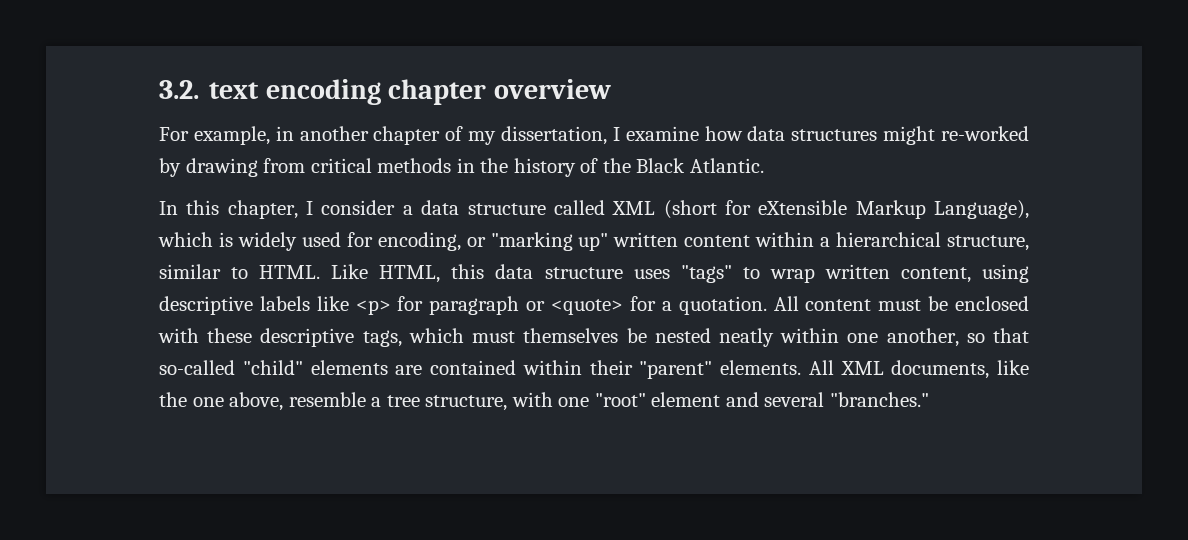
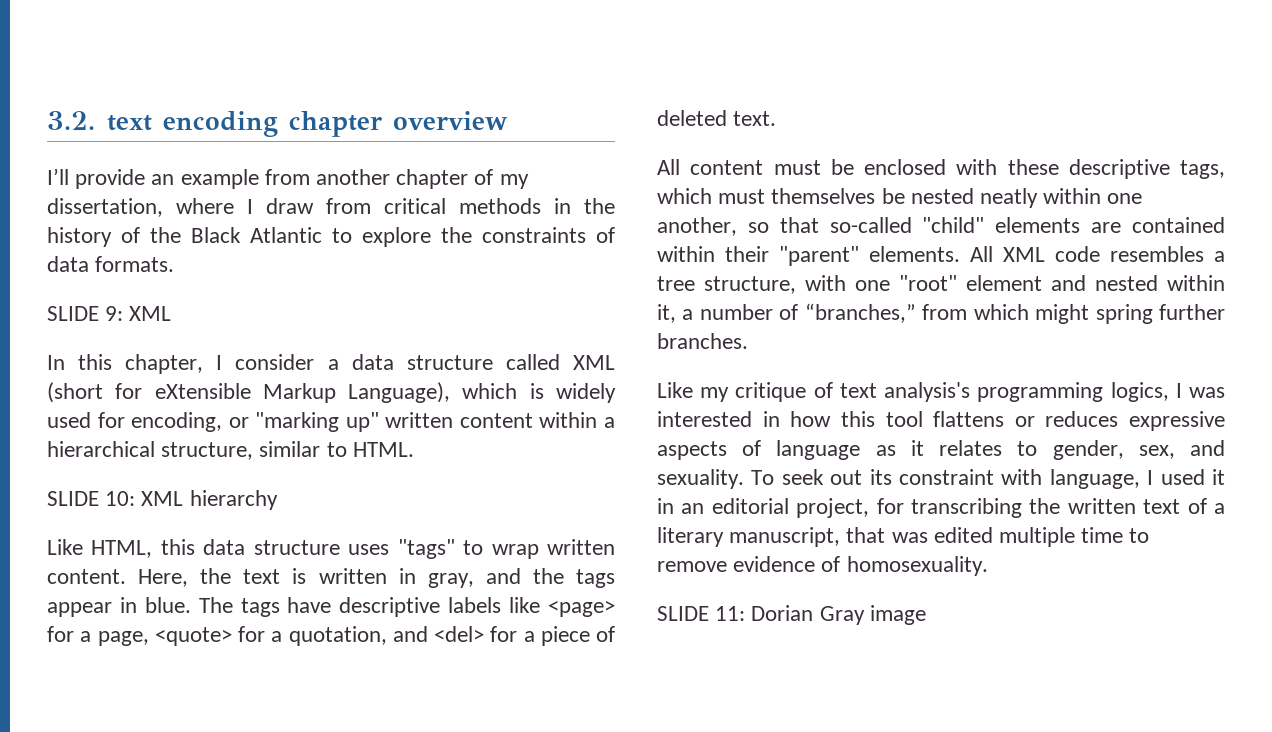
[159,126,294,145] For example, in -> [47,168,310,189] I’ll provide an example from
[612,126,1029,145] [159,158,258,177] I examine how data structures might re-worked by drawing -> [176,198,314,214] where I draw
[689,158,764,173] Atlantic. -> [250,227,615,247] [47,256,175,272] [47,306,172,321] Atlantic to explore the constraints of data formats. // SLIDE 9: XML
(321, 272) none -> [47,490,278,510] // SLIDE 10: XML hierarchy //
[900,264,1029,283] [159,296,767,315] content, using descriptive labels like <p> for paragraph or <quote> for a quotation. -> [47,568,616,588] [47,597,616,617] [47,626,615,646] [657,110,777,126] content. Here, the text is written in gray, and the tags appear in blue. The tags have descriptive labels like <page> for a page, <quote> for a quotation, and <del> for a piece of deleted text. //
[891,360,1029,379] [159,392,366,411] documents, like the one above, resemble -> [1055,246,1204,262] code resembles
[764,392,929,407] several "branches." -> [1095,275,1225,291] [657,303,1225,324] [657,333,748,349] [657,382,1225,402] [657,411,1225,431] [657,440,1225,460] [657,469,1225,489] [657,498,1225,518] [657,527,1150,547] [657,556,988,576] [657,605,926,625] nested within it, a number of “branches,” from which might spring further branches. // Like my critique of text analysis's programming logics, I was interested in how this tool flattens or reduces expressive aspects of language as it relates to gender, sex, and sexuality. To seek out its constraint with language, I used it in an editorial project, for transcribing the written text of a literary manuscript, that was edited multiple time to remove evidence of homosexuality. // SLIDE 11: Dorian Gray image

